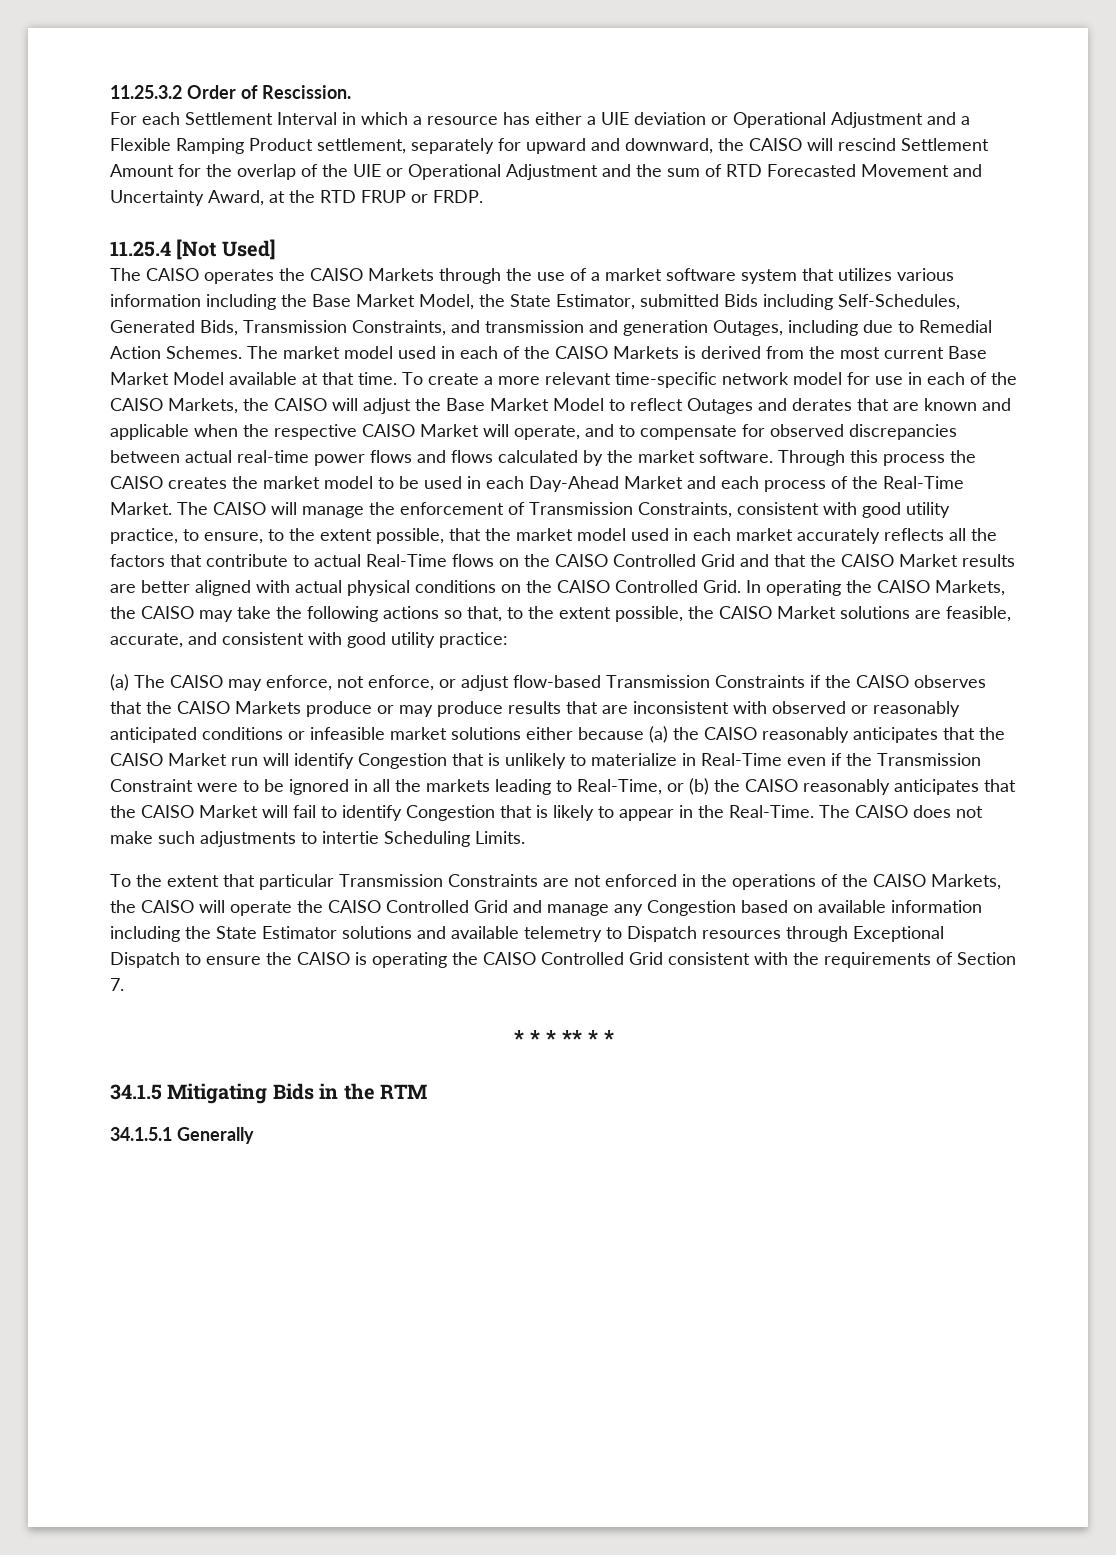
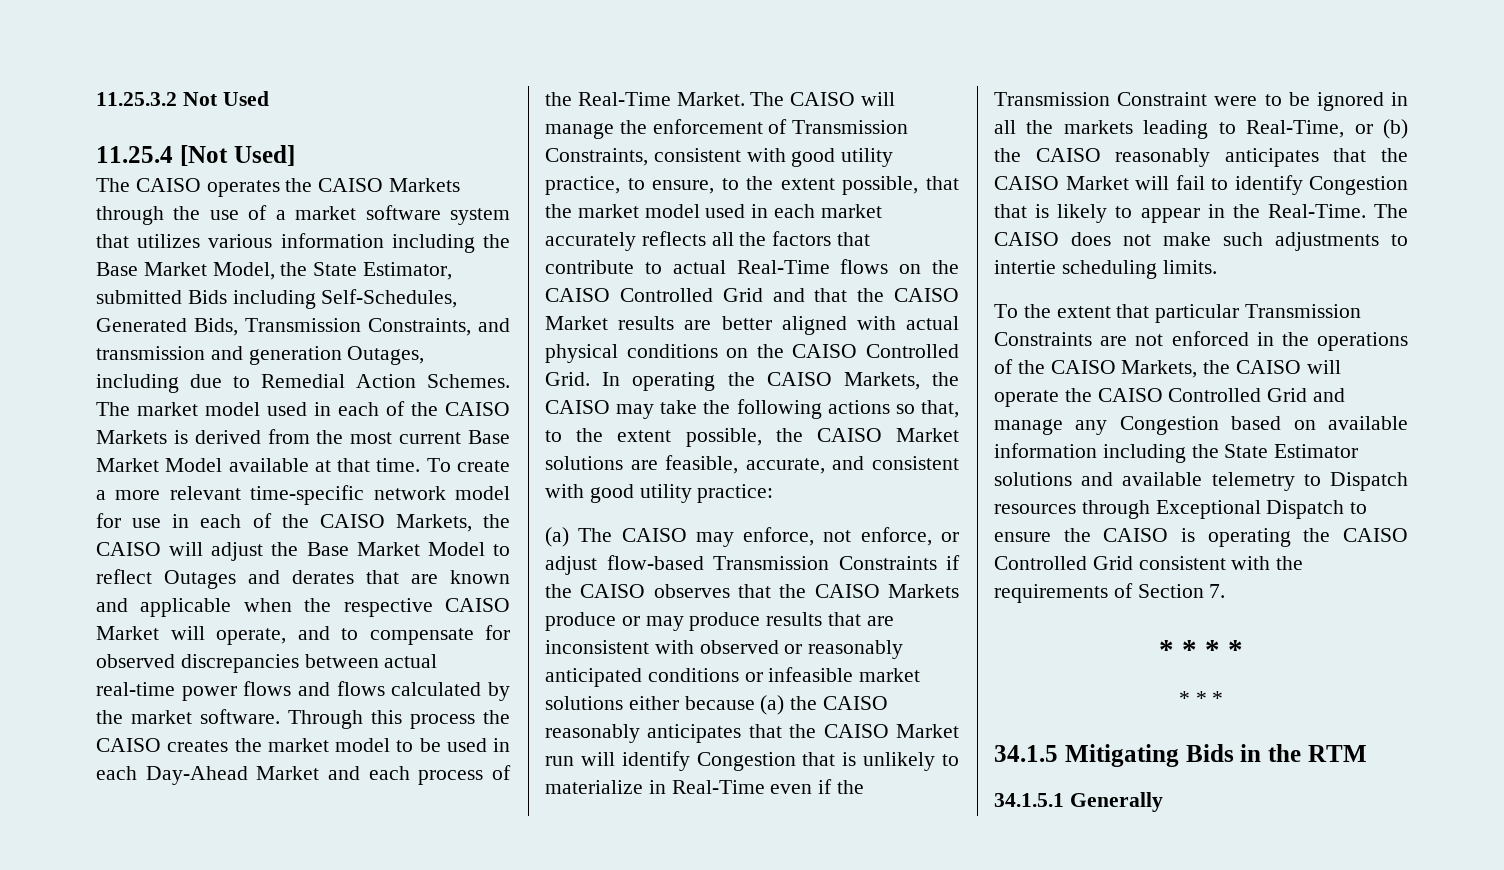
[187,85,351,99] [110,112,970,128] [110,138,989,154] [110,164,982,180] [110,190,483,206] Order of Rescission. // For each Settlement Interval in which a resource has either a UIE deviation or Operational Adjustment and a Flexible Ramping Product settlement, separately for upward and downward, the CAISO will rescind Settlement Amount for the overlap of the UIE or Operational Adjustment and the sum of RTD Forecasted Movement and Uncertainty Award, at the RTD FRUP or FRDP. -> [182,91,269,106] Not Used
[384,831,525,847] Scheduling Limits. -> [1061,260,1217,279] scheduling limits.
[562,1030,583,1046] ** -> [1227,640,1243,659] [1178,691,1190,705] * // *

